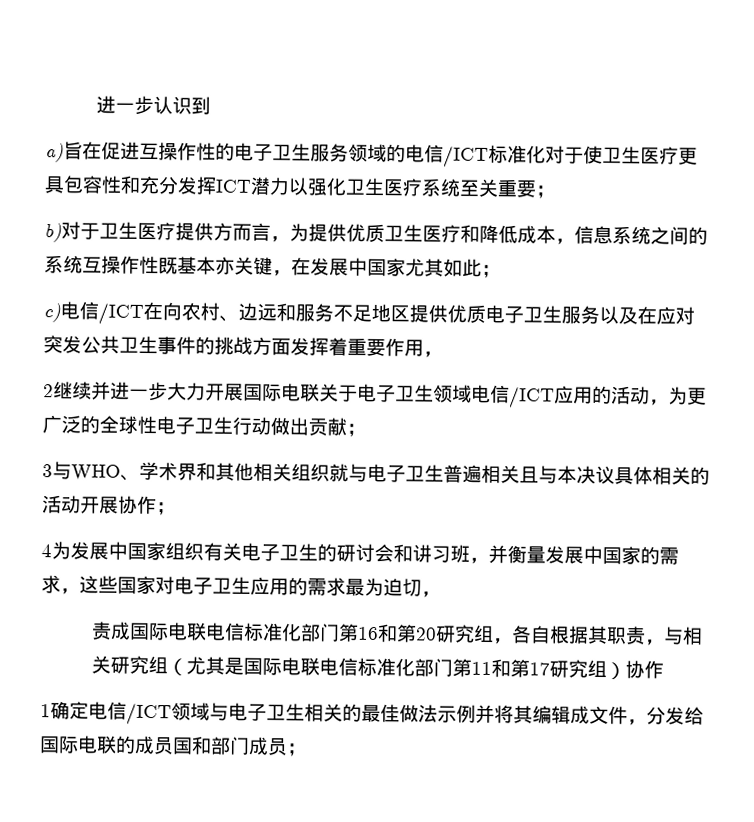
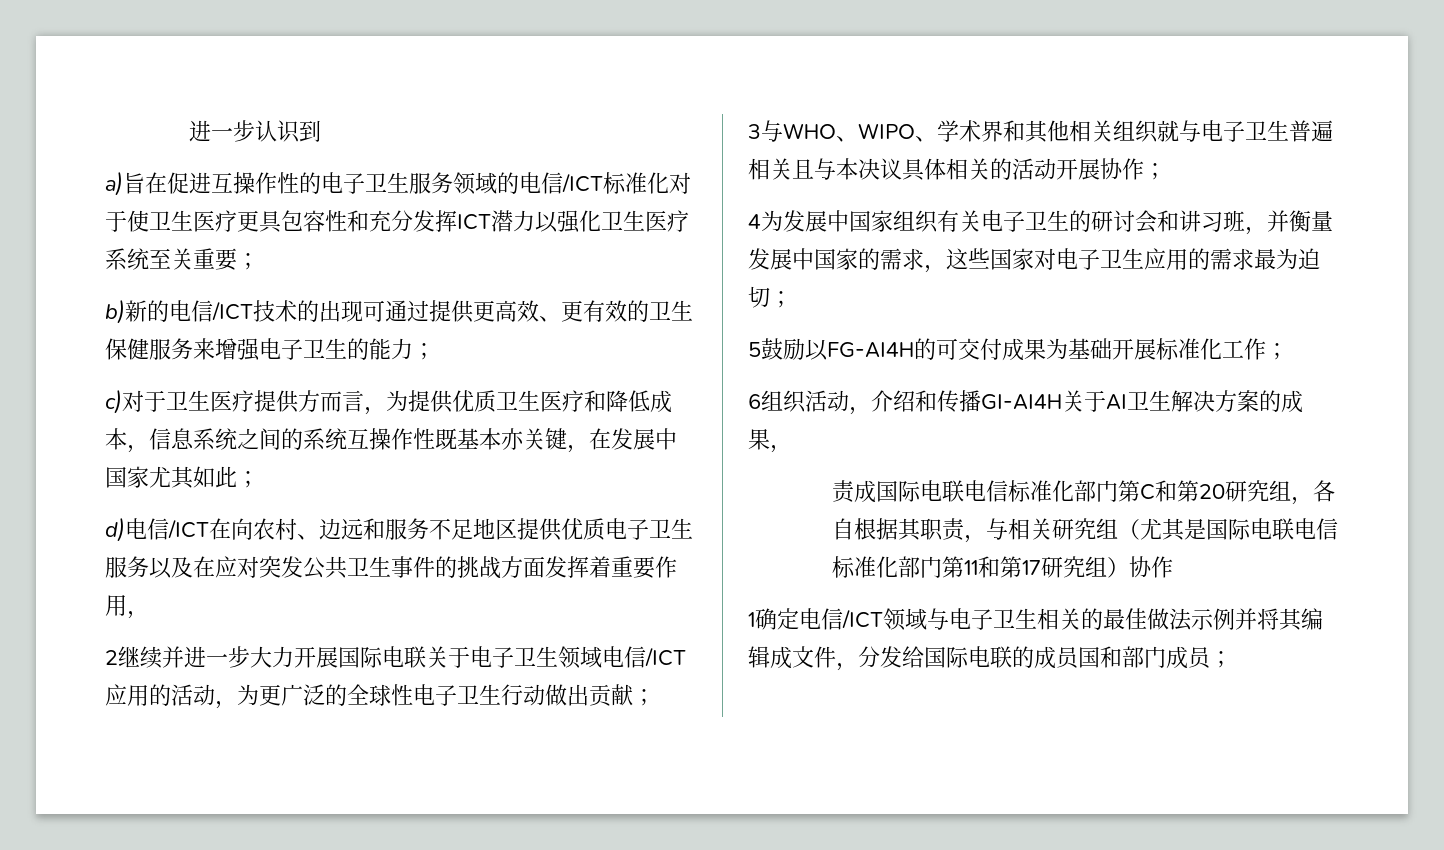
(62, 233) none -> [125,300,693,323] [105,338,435,361] [105,389,122,414] 新的电信/ICT技术的出现可通过提供更高效、更有效的卫生保健服务来增强电子卫生的能力； // c)
[43,303,61,323] c) -> [105,517,125,542] d)
(140, 477) none -> [858,123,937,142] WIPO、
(422, 587) none -> [770,291,792,308] [748,338,1288,361] [748,390,1303,415] [748,429,770,450] ； // 5鼓励以FG-AI4H的可交付成果为基础开展标准化工作； // 6组织活动，介绍和传播GI-AI4H关于AI卫生解决方案的成果
[358,626,380,641] 16 -> [1140,484,1156,500] C

